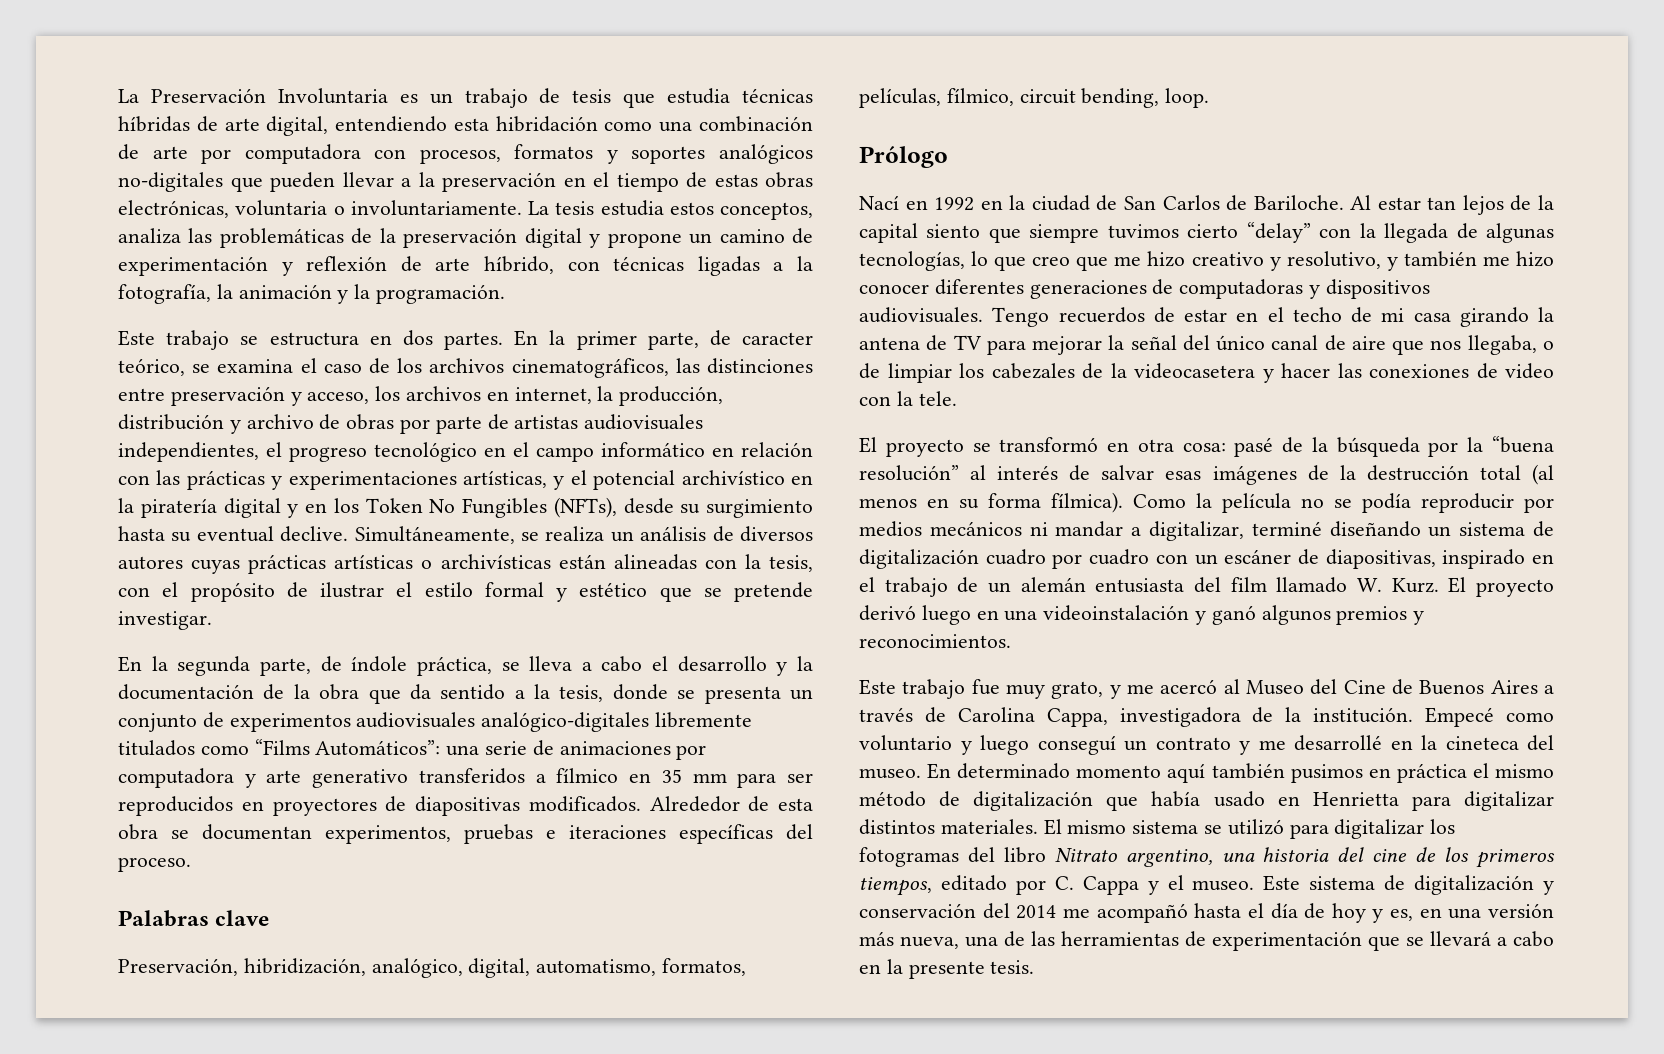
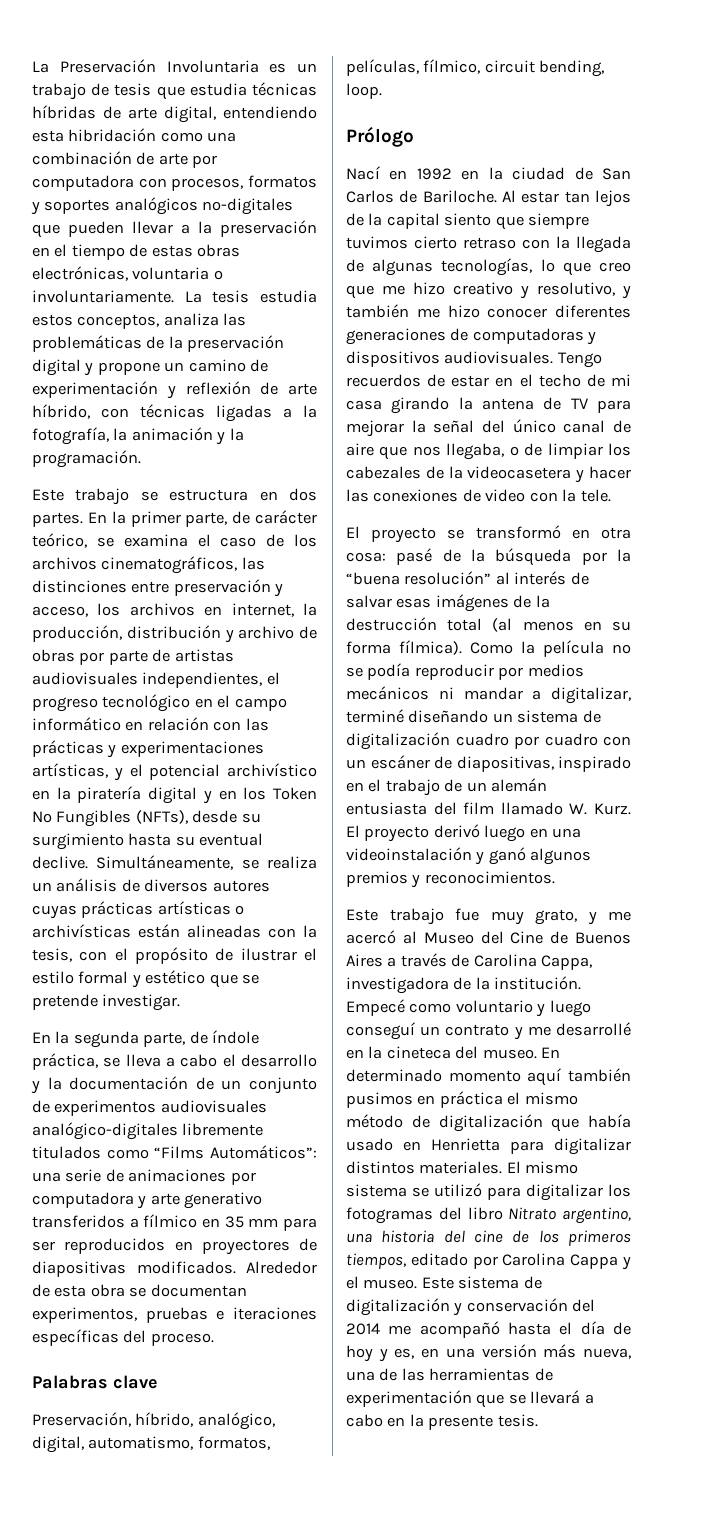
[741,332,813,345] caracter -> [255,510,317,524] carácter
[293,684,781,704] la obra que da sentido a la tesis, donde se presenta -> (214, 1083) none
[243,958,366,976] hibridización, -> [135,1412,194,1427] híbrido,
[1246,222,1311,243] “delay” -> [463,237,516,249] retraso
[1054,876,1074,890] C. -> [502,1253,566,1266] Carolina

